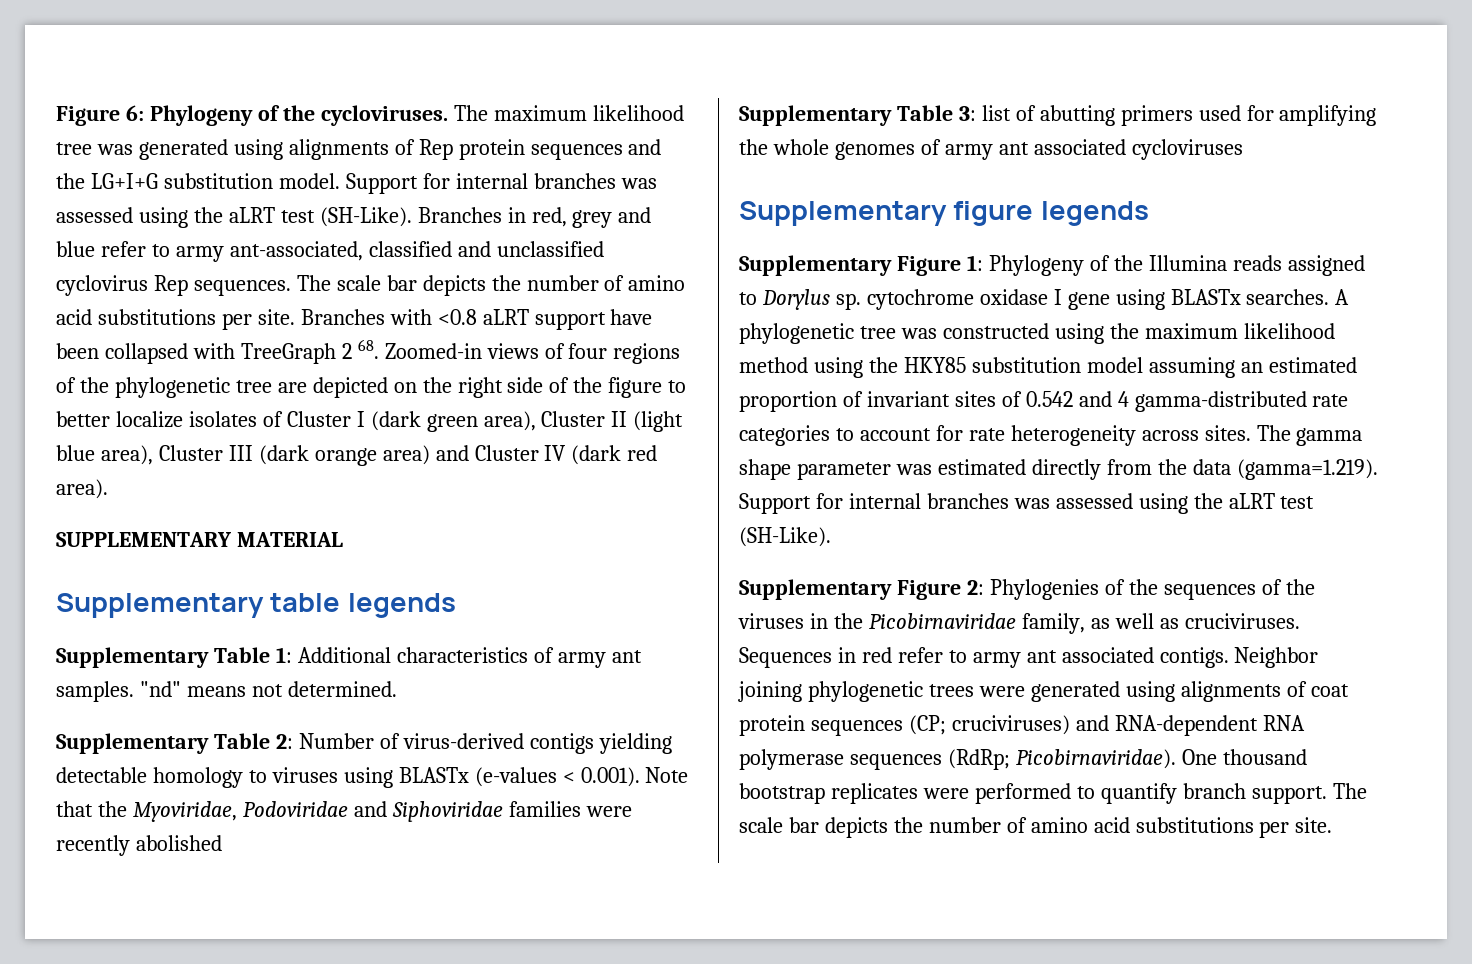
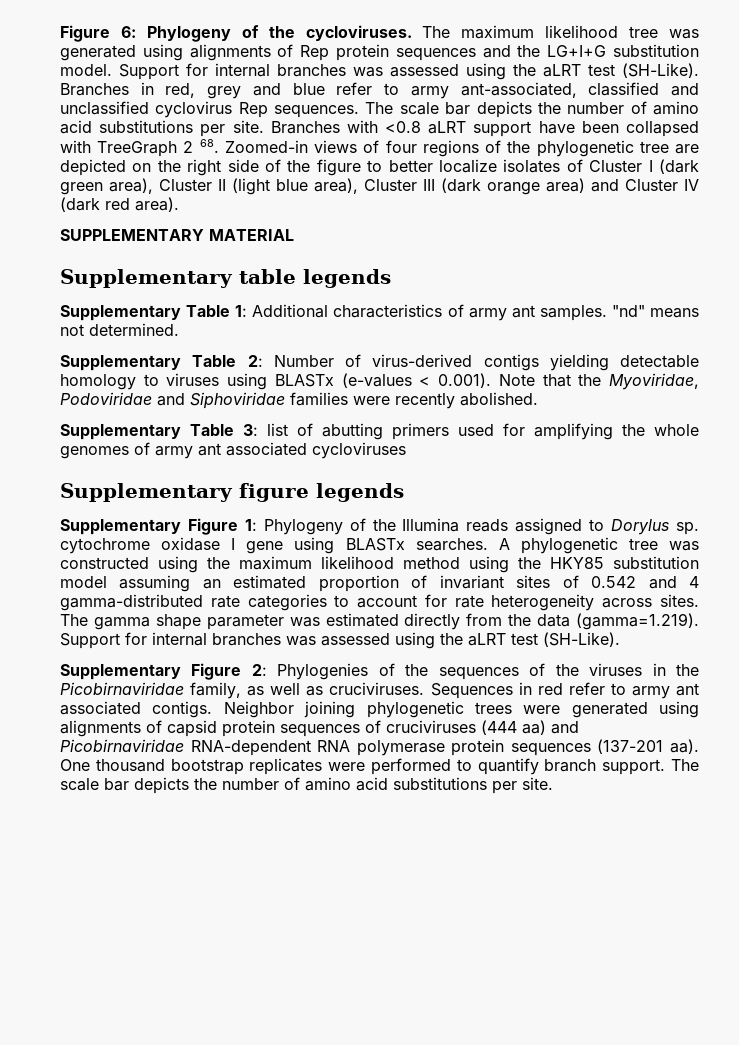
[135,835,222,851] abolished -> [460,392,538,406] abolished.
[1310,684,1349,697] [739,715,1305,736] [739,749,1176,770] coat protein sequences (CP; cruciviruses) and RNA-dependent RNA polymerase sequences (RdRp; Picobirnaviridae). -> [167,720,579,737] [60,739,699,756] capsid protein sequences of cruciviruses (444 aa) and Picobirnaviridae RNA-dependent RNA polymerase protein sequences (137-201 aa).

